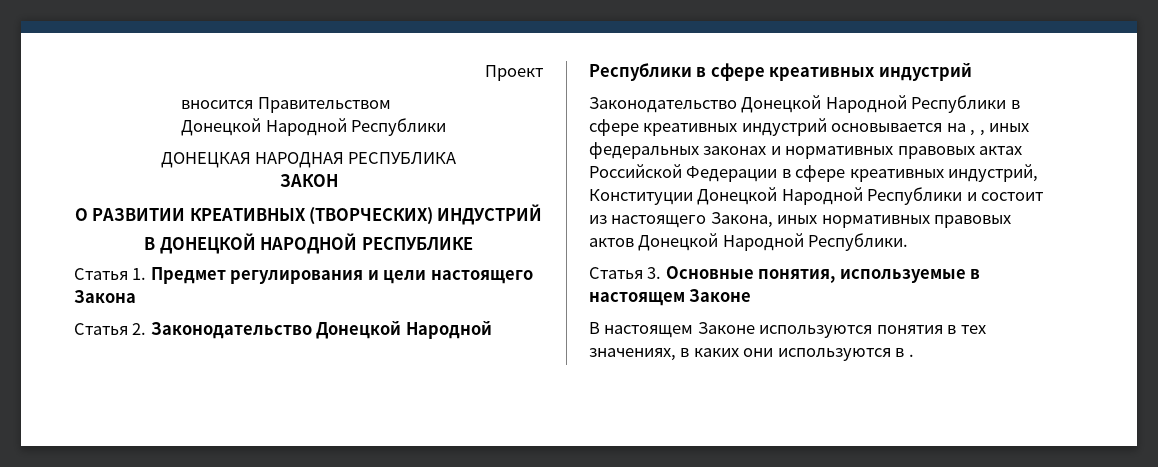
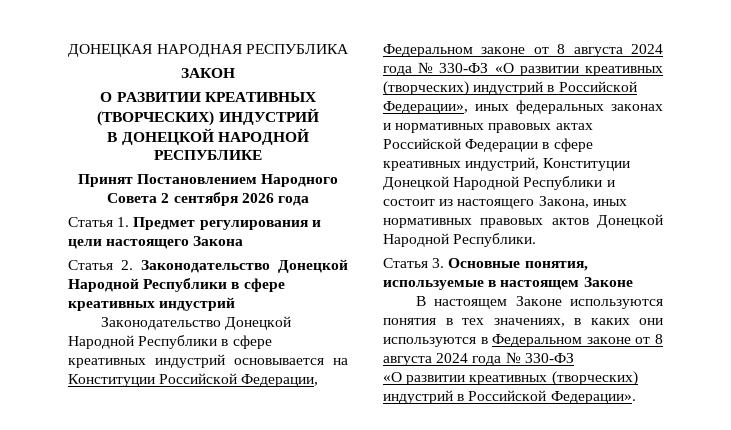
[485,65,543,81] [181,97,391,113] [181,118,447,136] Проект // вносится Правительством // Донецкой Народной Республики // -> (68, 50) none
(473, 243) none -> [77,174,339,187] [107,192,309,206] // Принят Постановлением Народного Совета 2 сентября 2026 года
[970,129,985,136] , , -> [68,373,319,387] [383,44,663,57] [383,62,663,76] [383,81,637,96] [383,101,468,114] Конституции Российской Федерации, Федеральном законе от 8 августа 2024 года № 330-ФЗ «О развитии креативных (творческих) индустрий в Российской Федерации»,
[908,354,914,357] . -> [492,334,663,347] [383,352,574,366] [383,371,638,386] [383,390,636,404] Федеральном законе от 8 августа 2024 года № 330-ФЗ // «О развитии креативных (творческих) индустрий в Российской Федерации».

